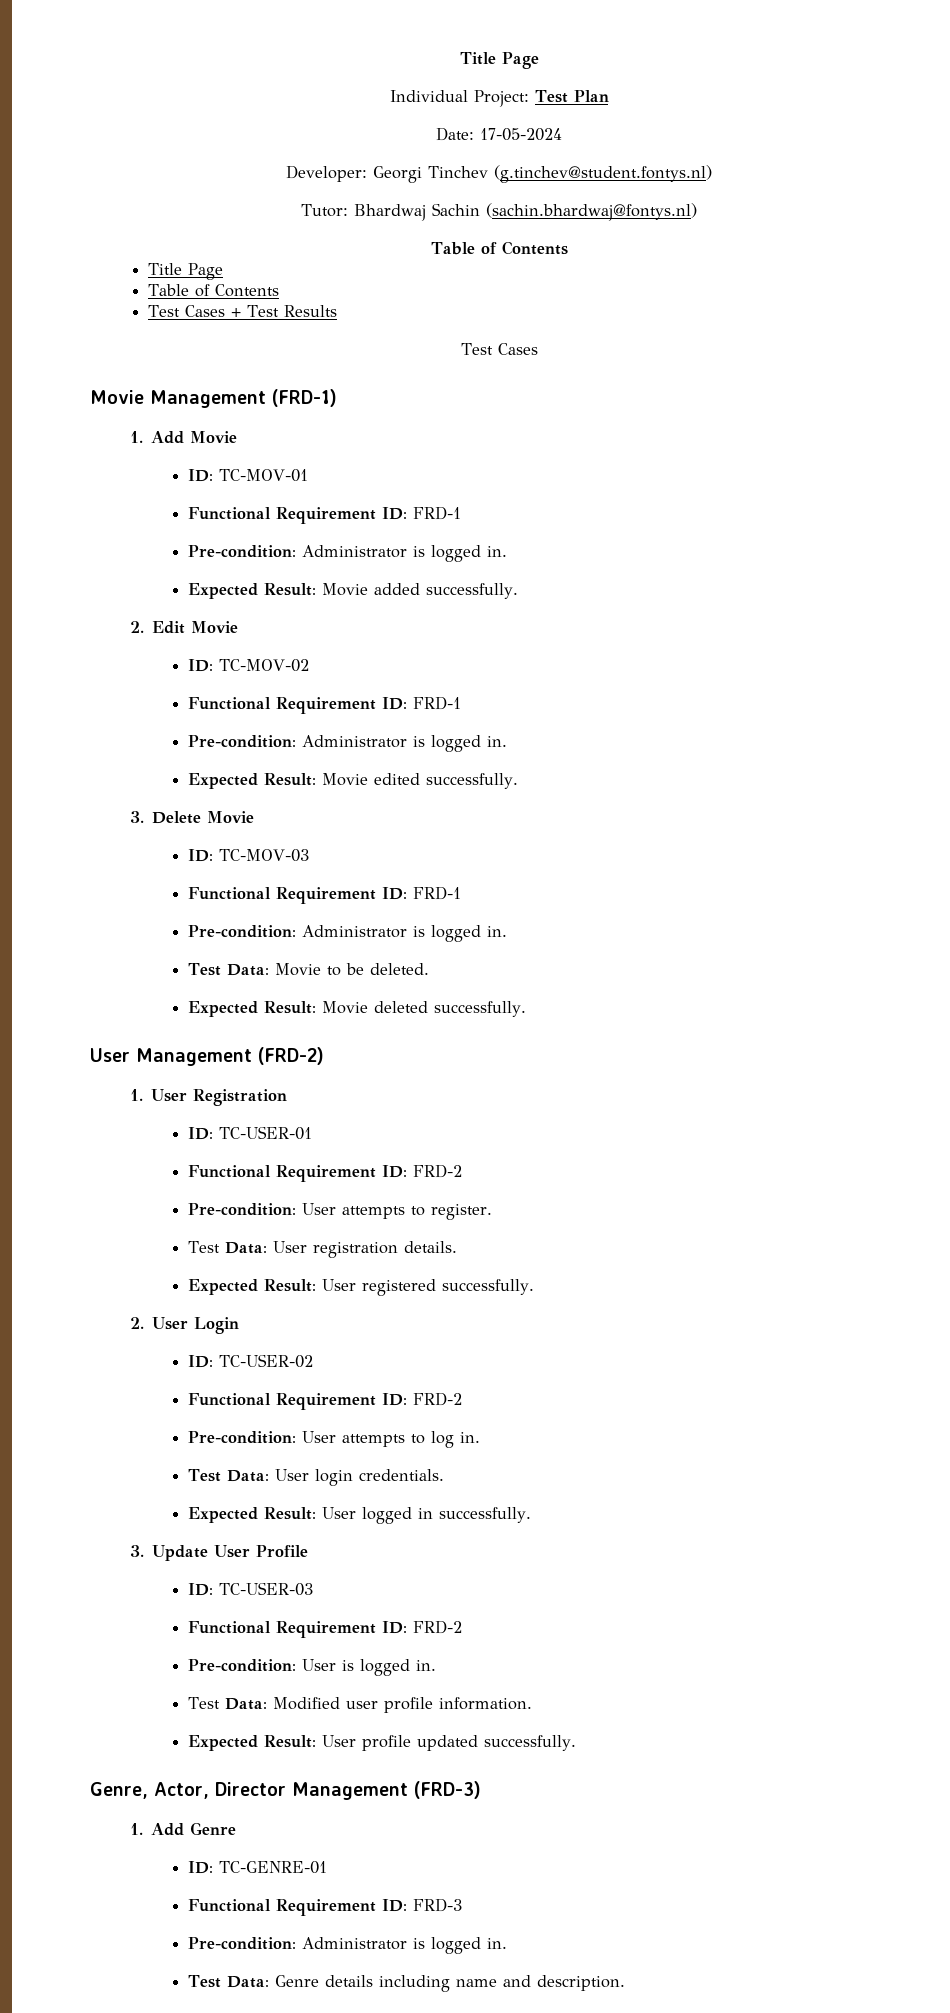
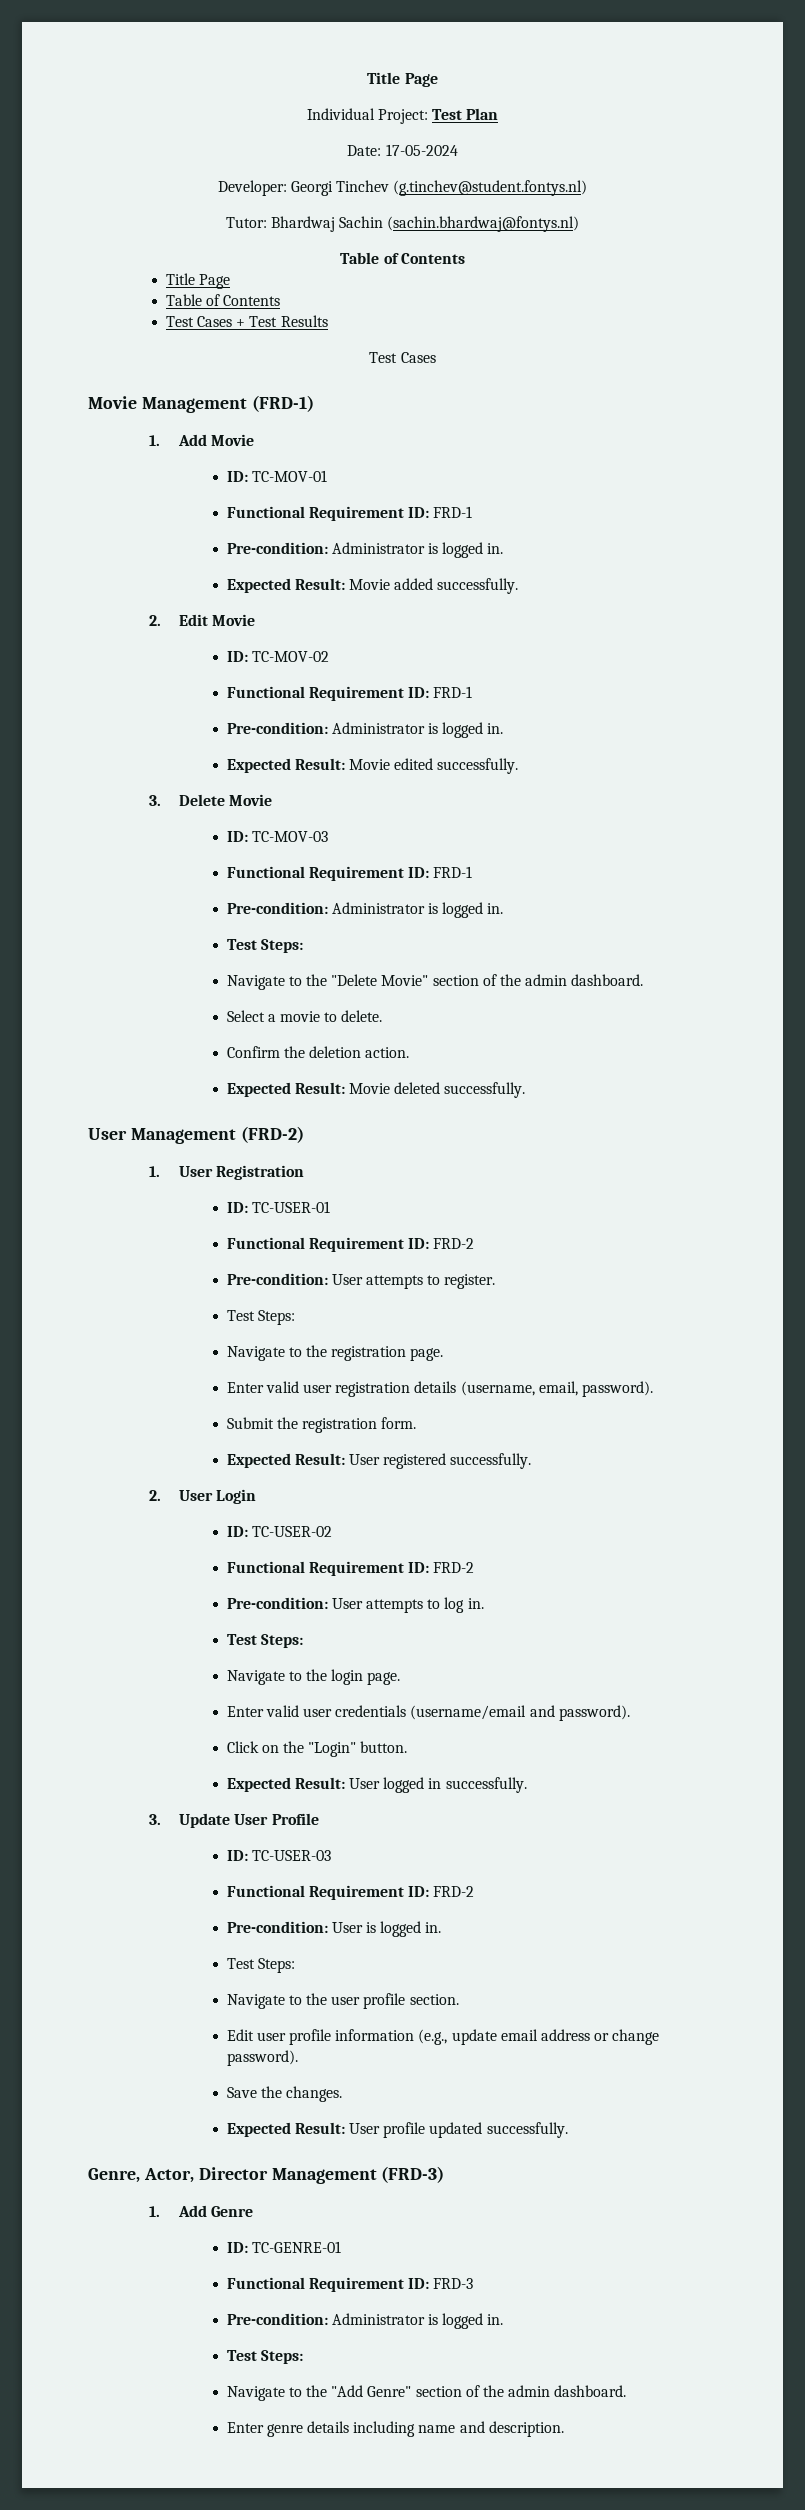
[227,963,430,976] Data: Movie to be deleted. -> [260,939,303,953] [226,974,644,990] [226,1010,383,1022] [226,1046,410,1058] Steps: // Navigate to the "Delete Movie" section of the admin dashboard. // Select a movie to delete. // Confirm the deletion action.
[225,1241,458,1258] Data: User registration details. -> [257,1310,295,1325] [226,1345,444,1361] [226,1381,653,1397] [226,1417,417,1433] Steps: // Navigate to the registration page. // Enter valid user registration details (username, email, password). // Submit the registration form.
[227,1469,445,1486] Data: User login credentials. -> [260,1634,303,1648] [226,1669,401,1685] [226,1705,630,1721] [226,1741,408,1757] Steps: // Navigate to the login page. // Enter valid user credentials (username/email and password). // Click on the "Login" button.
[225,1697,533,1713] Data: Modified user profile information. -> [257,1958,295,1973] [226,1993,459,2009] [226,2029,660,2045] [226,2050,298,2066] [226,2086,343,2102] Steps: // Navigate to the user profile section. // Edit user profile information (e.g., update email address or change password). // Save the changes.
[227,1975,320,1988] Data: Genre -> [260,2350,303,2364] [226,2385,627,2401] [226,2422,303,2437] Steps: // Navigate to the "Add Genre" section of the admin dashboard. // Enter genre

